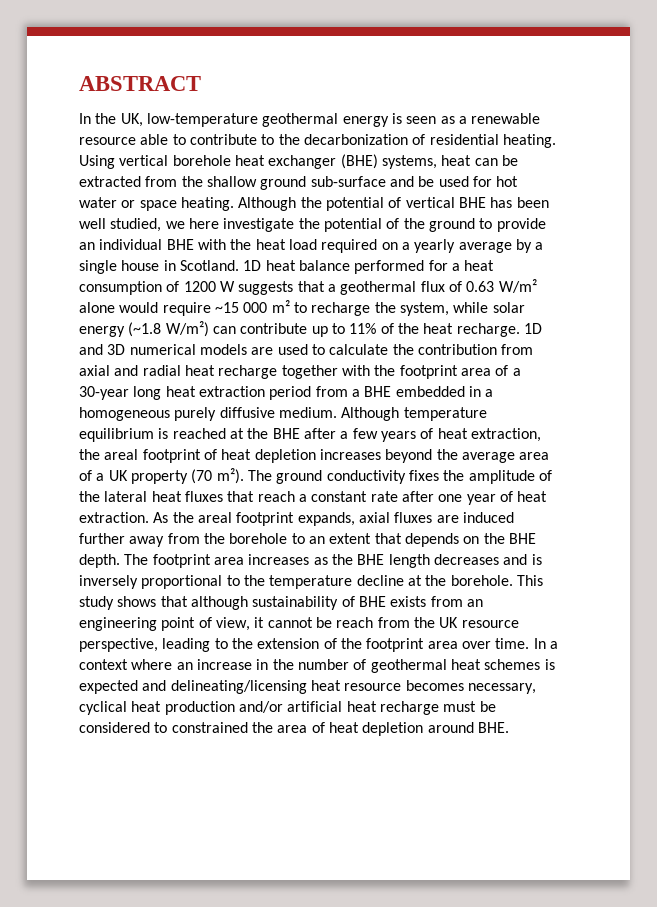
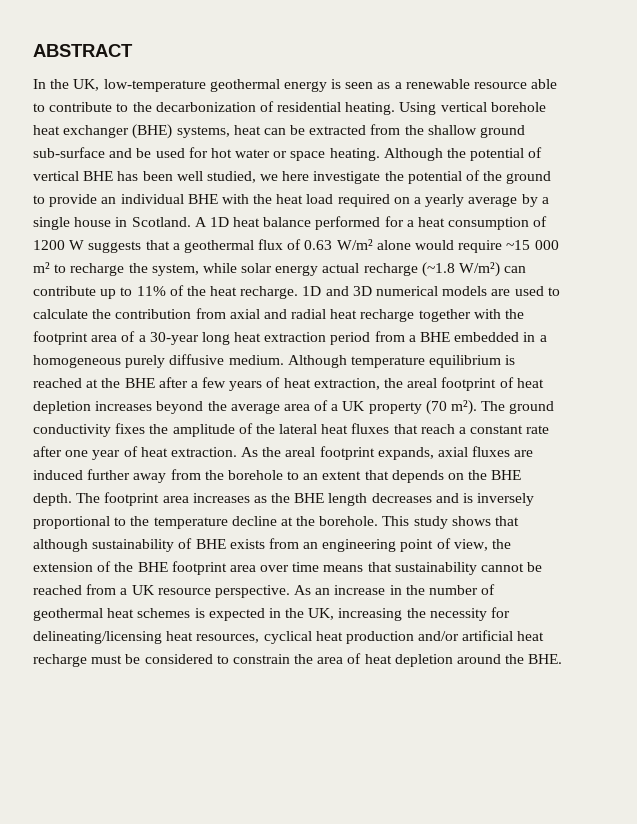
(239, 265) none -> [194,217,207,227] A
(125, 331) none -> [322,263,418,276] actual recharge
[254,617,519,628] [79,638,228,652] it cannot be reach from the UK resource perspective, leading to -> (488, 545) none
(362, 643) none -> [137,562,168,572] BHE
[495,638,558,649] [79,659,173,670] time. In a context where -> [292,562,543,575] [33,584,312,598] time means that sustainability cannot be reached from a UK resource perspective. As
[142,680,536,694] and delineating/licensing heat resource becomes necessary, -> [268,607,511,621] [33,631,260,644] in the UK, increasing the necessity for delineating/licensing heat resources,
[171,722,248,733] constrained -> [232,654,290,664] constrain
(474, 727) none -> [505,654,525,664] the

